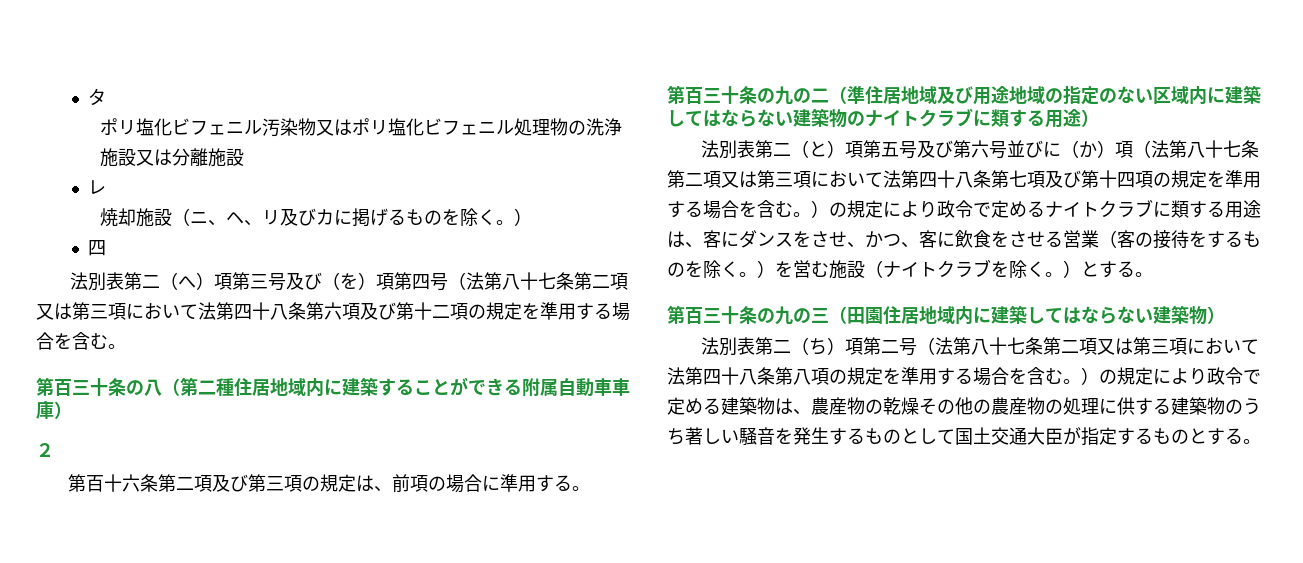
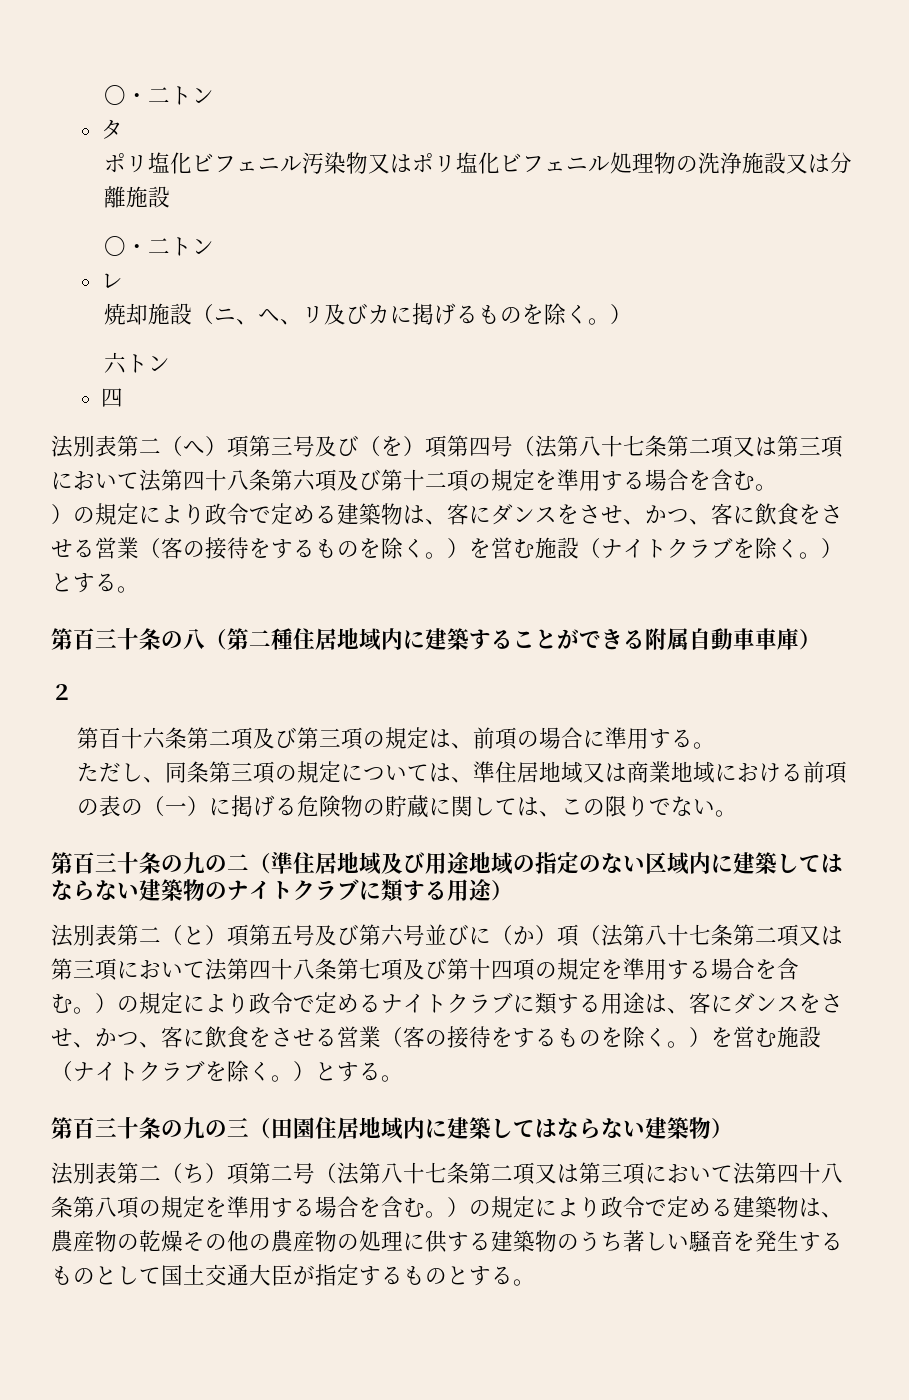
(88, 97) none -> [103,85,214,105] 〇・二トン //
(245, 157) none -> [103,236,214,256] // 〇・二トン
(533, 217) none -> [103,352,170,374] // 六トン
(126, 346) none -> [51,503,843,525] [51,537,843,559] [51,573,139,593] // ）の規定により政令で定める建築物は、客にダンスをさせ、かつ、客に飲食をさせる営業（客の接待をするものを除く。）を営む施設（ナイトクラブを除く。）とする。
(591, 488) none -> [77,761,848,784] [77,795,738,818] // ただし、同条第三項の規定については、準住居地域又は商業地域における前項の表の（一）に掲げる危険物の貯蔵に関しては、この限りでない。

